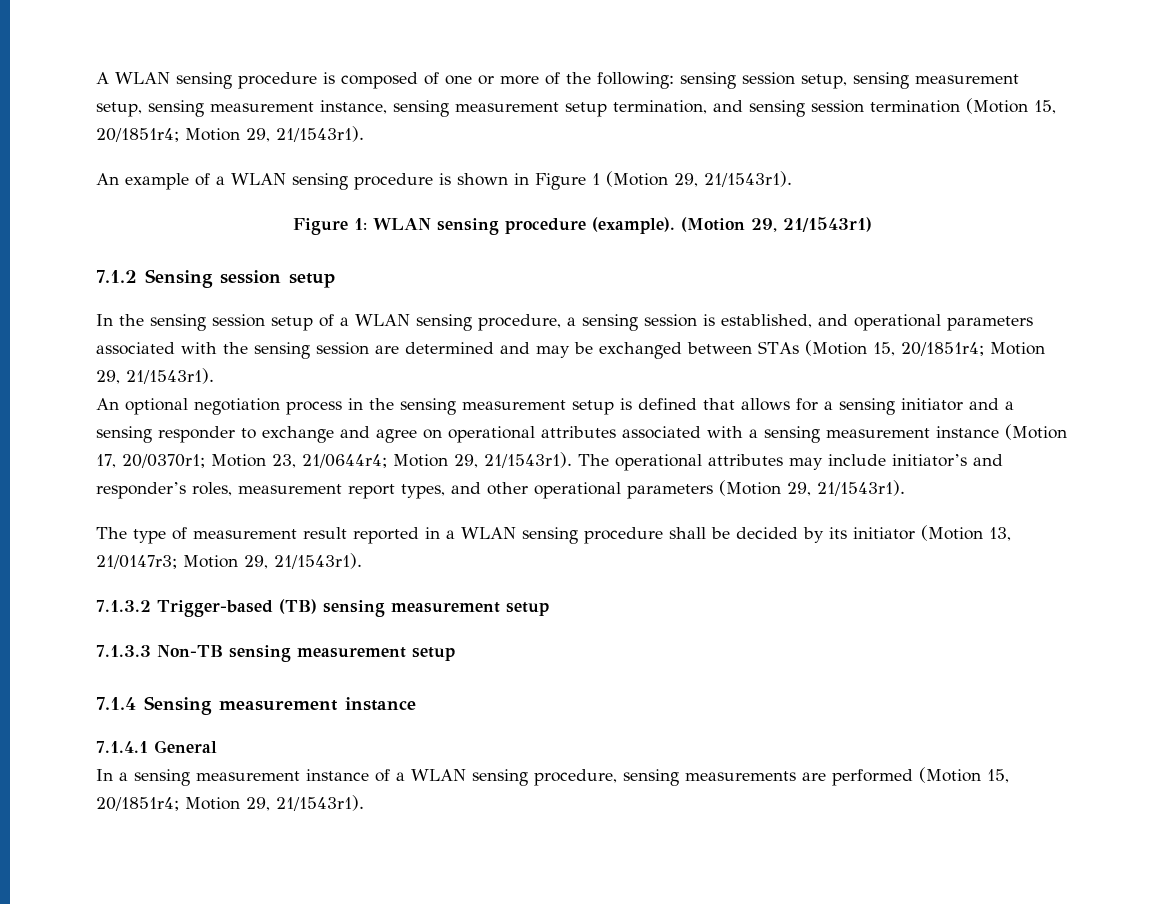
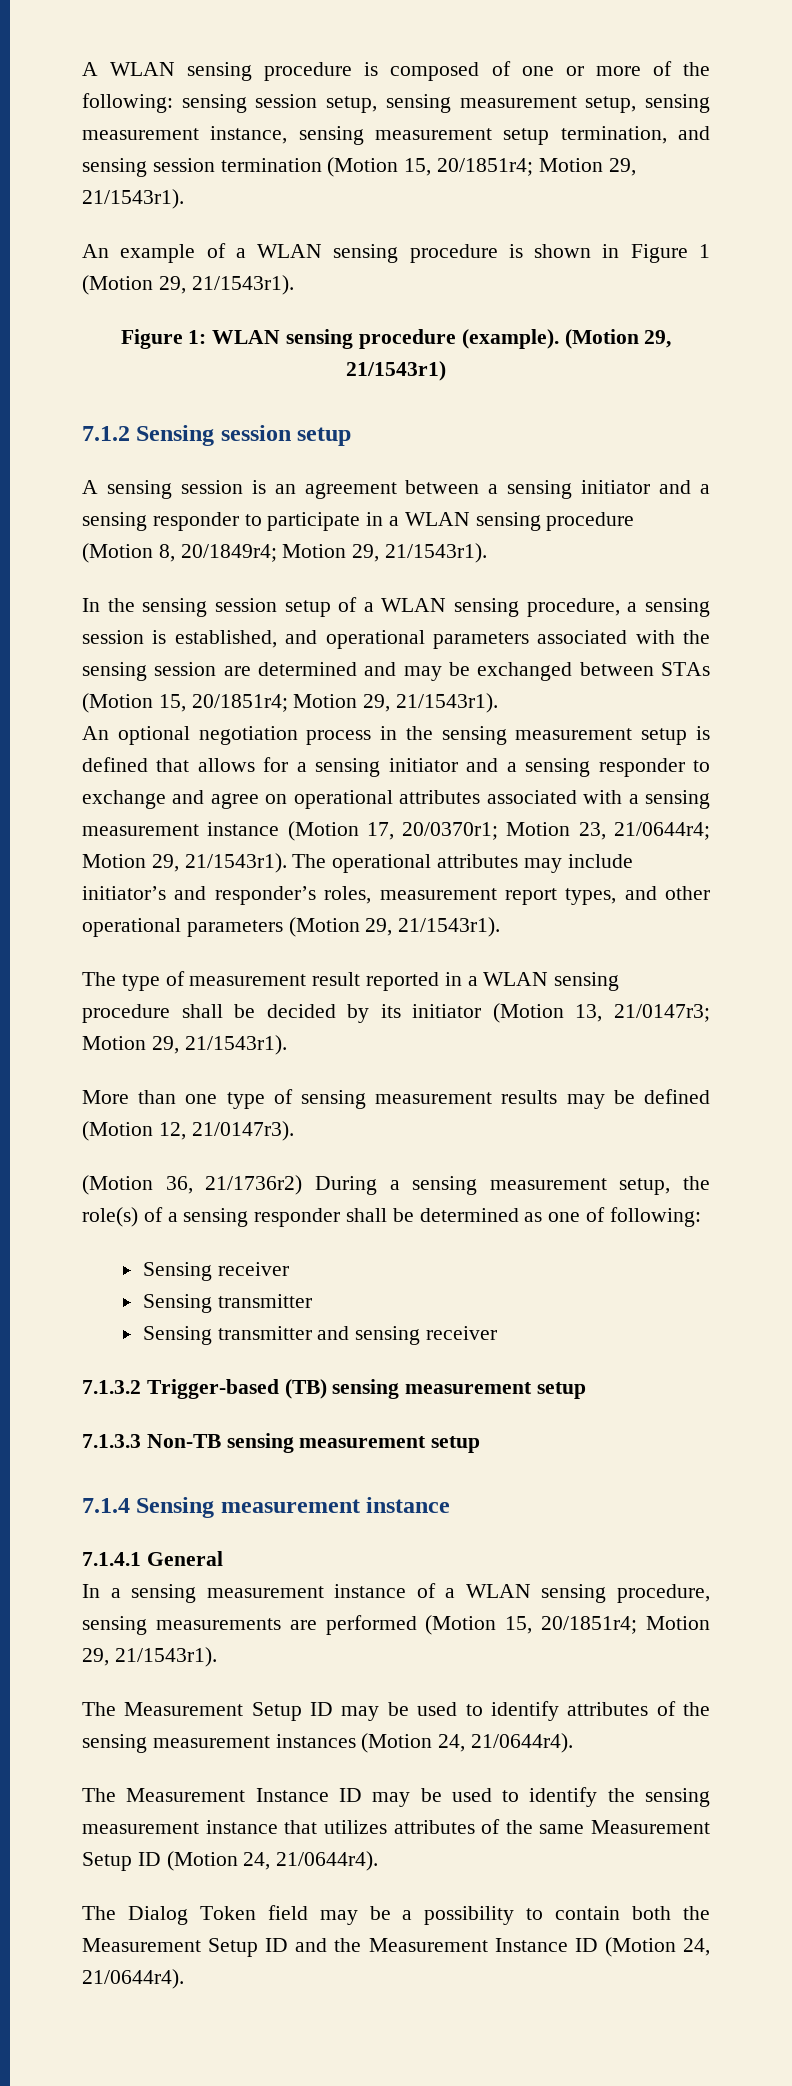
(335, 280) none -> [82,480,710,499] [82,512,635,531] [82,543,488,563] // A sensing session is an agreement between a sensing initiator and a sensing responder to participate in a WLAN sensing procedure (Motion 8, 20/1849r4; Motion 29, 21/1543r1).
(362, 561) none -> [82,1089,710,1109] [82,1121,294,1141] [82,1175,710,1195] [82,1207,701,1227] [142,1262,289,1281] [142,1294,312,1313] [142,1326,498,1345] // More than one type of sensing measurement results may be defined (Motion 12, 21/0147r3). // (Motion 36, 21/1736r2) During a sensing measurement setup, the role(s) of a sensing responder shall be determined as one of following: // Sensing receiver // Sensing transmitter // Sensing transmitter and sensing receiver
(364, 803) none -> [82,1701,711,1721] [82,1733,574,1753] [82,1787,710,1807] [82,1819,710,1834] [82,1851,379,1871] [82,1905,710,1925] [82,1937,710,1957] [82,1969,184,1989] // The Measurement Setup ID may be used to identify attributes of the sensing measurement instances (Motion 24, 21/0644r4). // The Measurement Instance ID may be used to identify the sensing measurement instance that utilizes attributes of the same Measurement Setup ID (Motion 24, 21/0644r4). // The Dialog Token field may be a possibility to contain both the Measurement Setup ID and the Measurement Instance ID (Motion 24, 21/0644r4).

